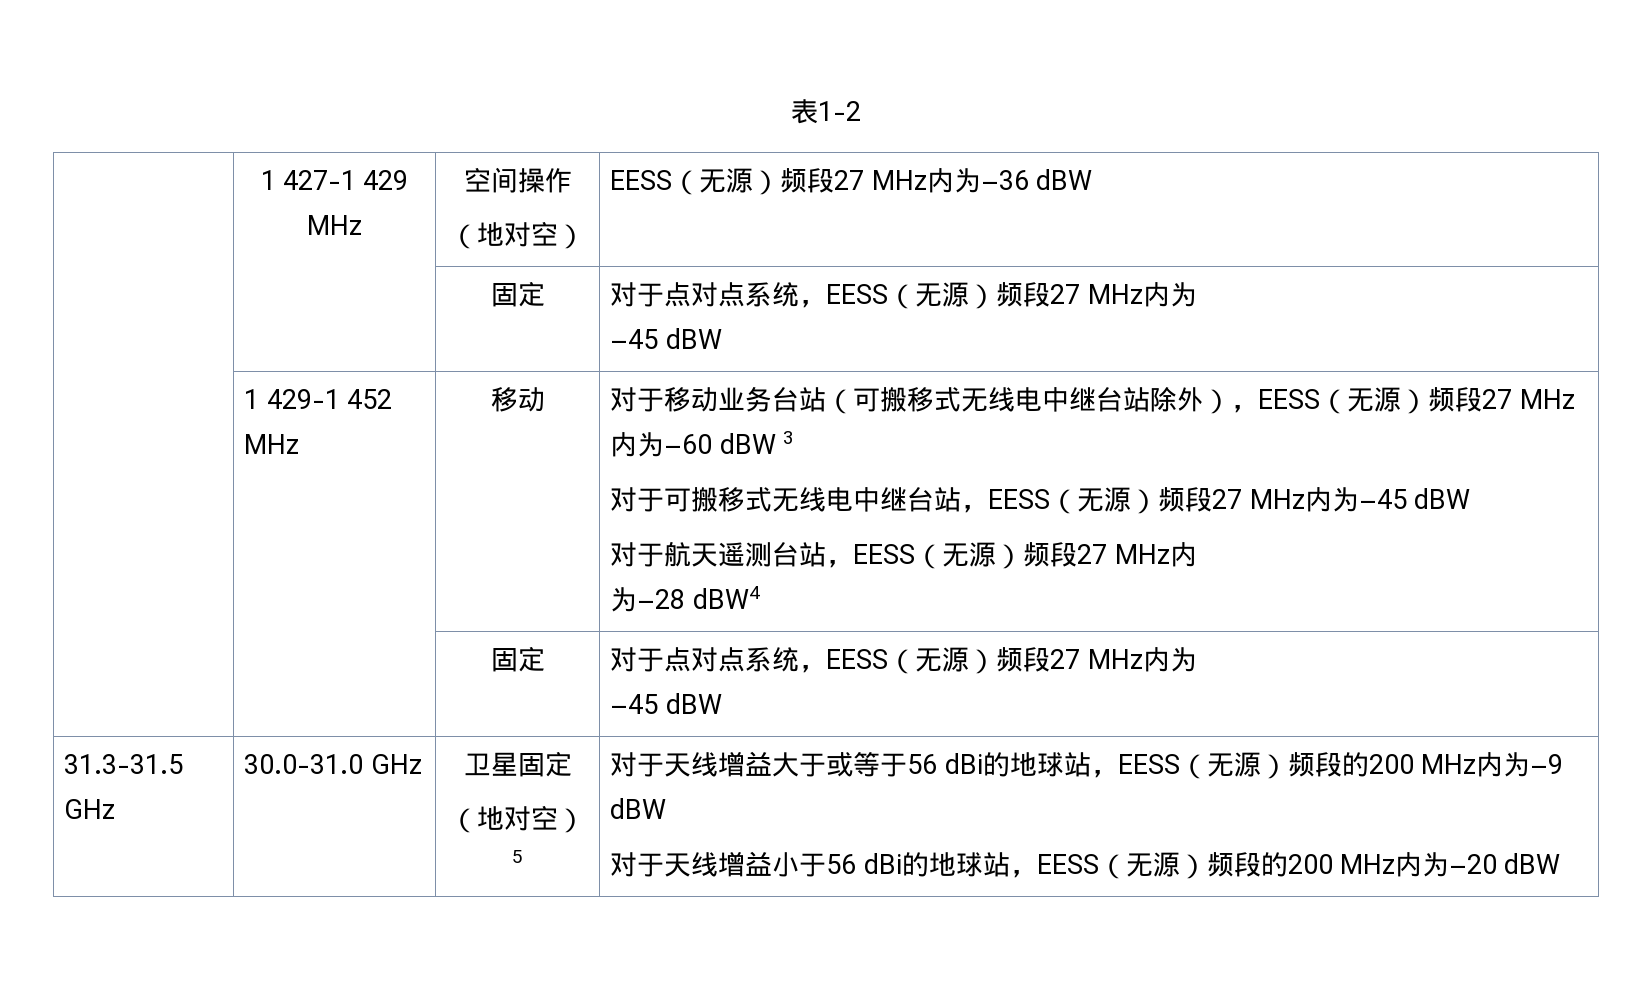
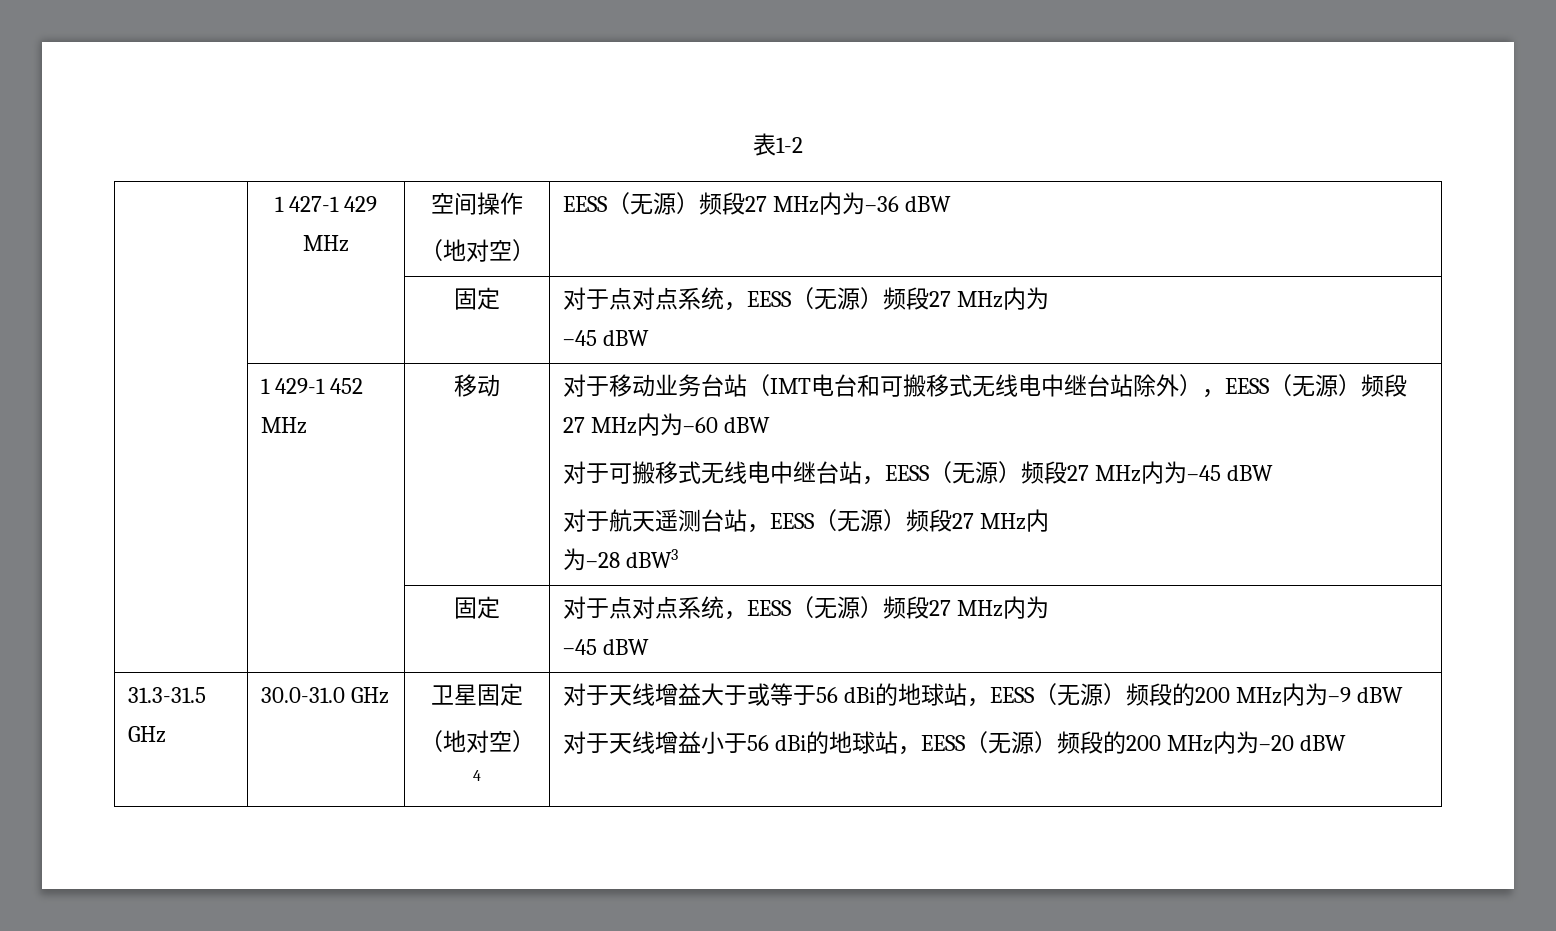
(854, 401) none -> [769,374,880,397] IMT电台和
[782,431,794,444] 3 -> (771, 424) none
[692,586,760,609] dBW4 -> [625,549,678,568] dBW3
[512,850,523,863] 5 -> [473,770,481,781] 4

